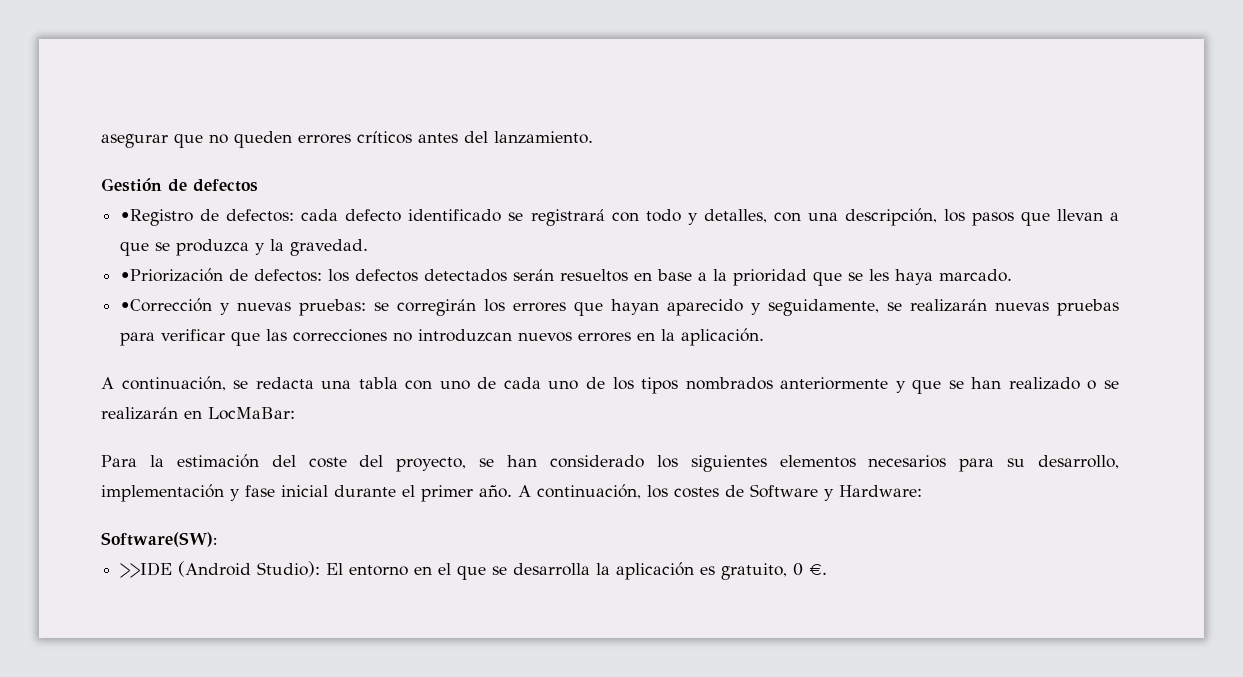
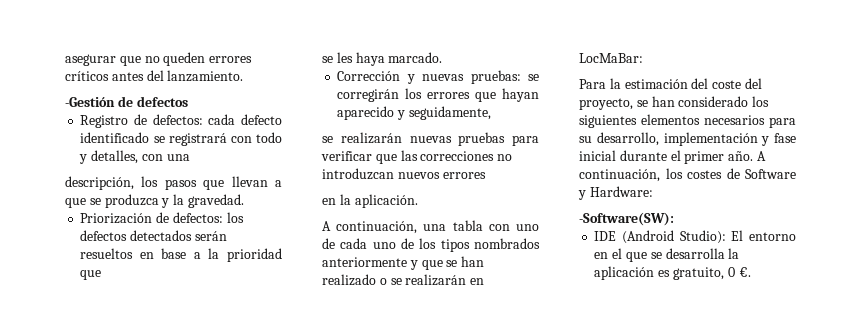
[101,178,162,192] Gestión -> [65,97,115,107] -Gestión
[120,209,194,226] •Registro -> [80,115,129,128] Registro
(838, 216) none -> (190, 157) //
[120,268,224,282] •Priorización -> [80,213,153,224] Priorización
(843, 278) none -> (102, 275) //
[120,298,213,312] •Corrección -> [337,71,401,81] Corrección
(880, 307) none -> (491, 113) //
(632, 337) none -> (486, 175) //
[233,377,314,389] se redacta -> (418, 227) none
[101,532,217,547] [120,562,173,578] Software(SW): // >>IDE -> [579,212,674,226] [594,231,617,241] -Software(SW): // IDE

